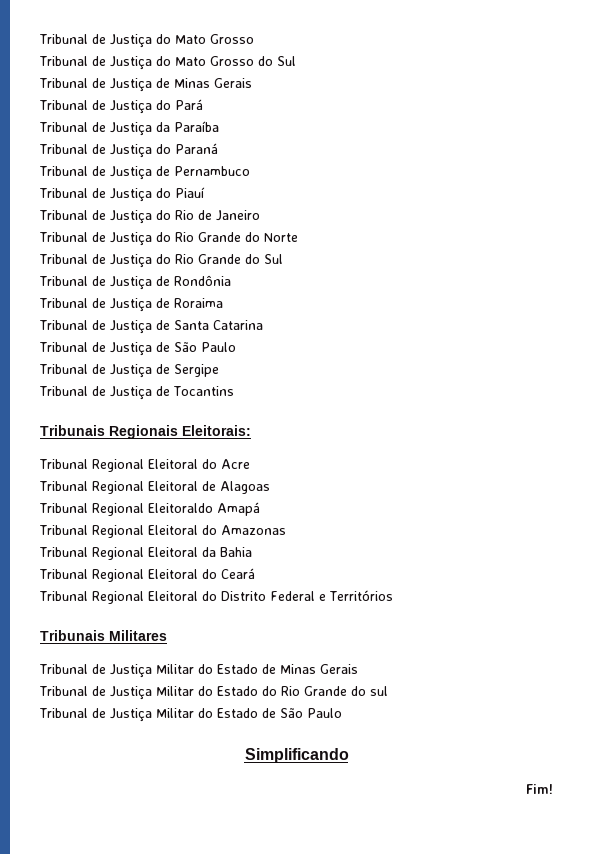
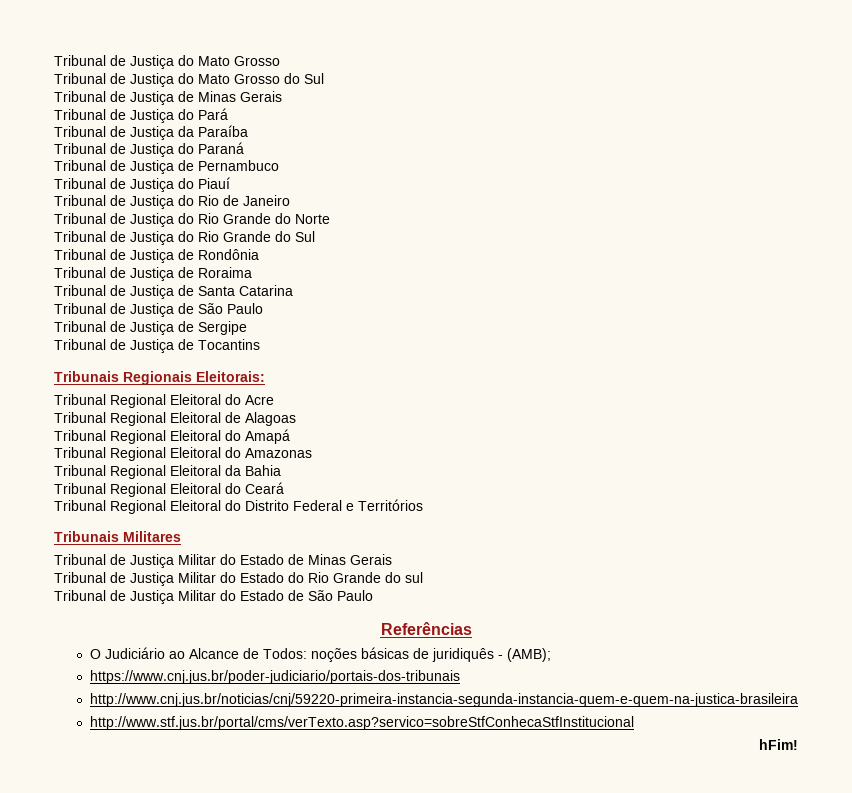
[148,503,213,513] Eleitoraldo -> [170,430,241,441] Eleitoral do
[244,748,349,763] [526,784,553,794] Simplificando // Fim! -> [380,622,472,635] [89,647,551,662] [89,670,460,684] [89,693,798,707] [89,716,634,730] [759,739,798,750] Referências // O Judiciário ao Alcance de Todos: noções básicas de juridiquês - (AMB); // https://www.cnj.jus.br/poder-judiciario/portais-dos-tribunais // http://www.cnj.jus.br/noticias/cnj/59220-primeira-instancia-segunda-instancia-quem-e-quem-na-justica-brasileira // http://www.stf.jus.br/portal/cms/verTexto.asp?servico=sobreStfConhecaStfInstitucional // hFim!

